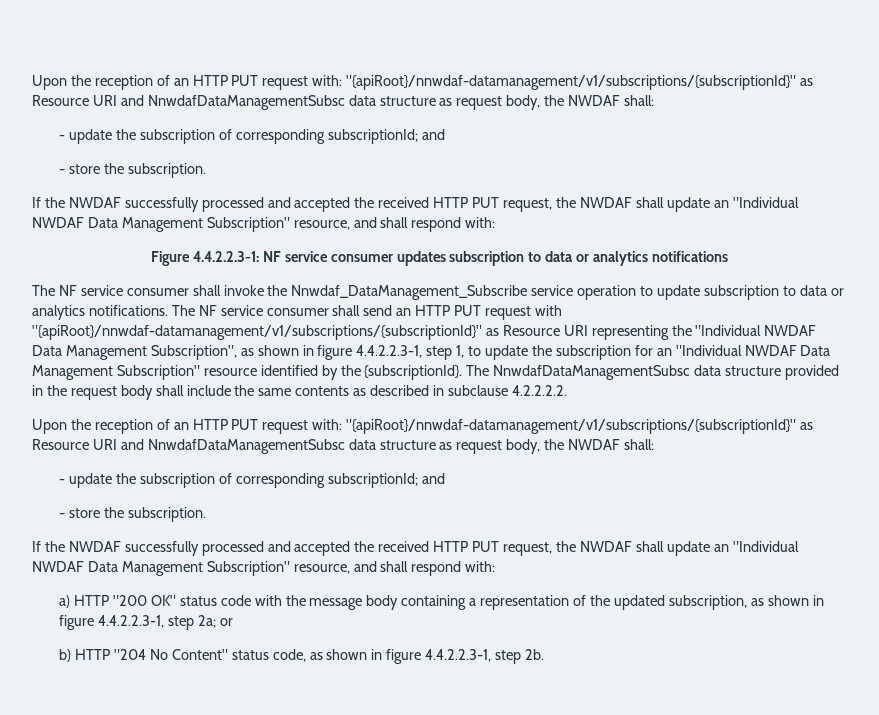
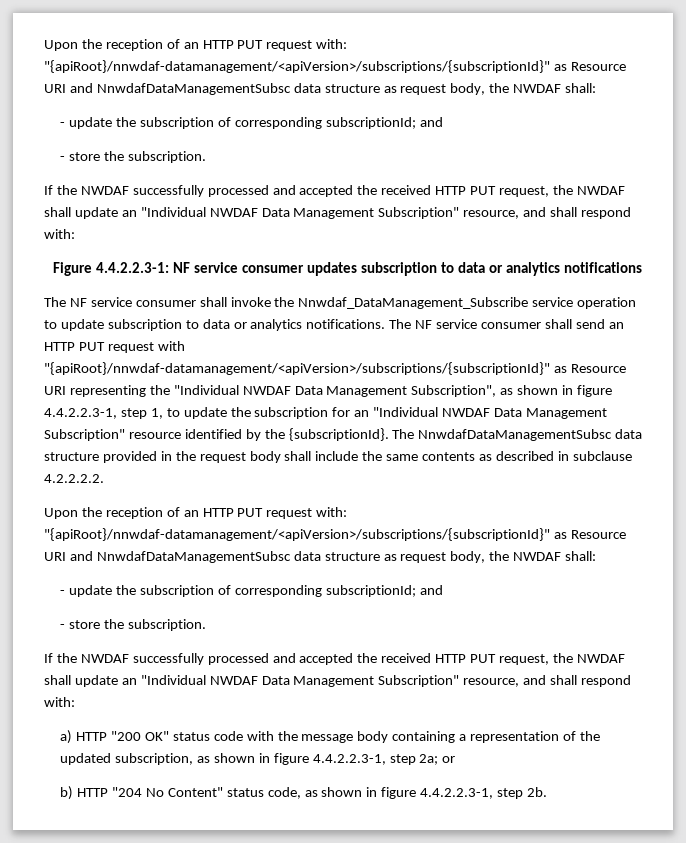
[32,75,797,90] Upon the reception of an HTTP PUT request with: "{apiRoot}/nnwdaf-datamanagement/v1/subscriptions/{subscriptionId}" -> [44,39,348,51] [44,60,550,73] Upon the reception of an HTTP PUT request with: "{apiRoot}/nnwdaf-datamanagement/<apiVersion>/subscriptions/{subscriptionId}"
[32,325,482,340] "{apiRoot}/nnwdaf-datamanagement/v1/subscriptions/{subscriptionId}" -> [44,362,550,375] "{apiRoot}/nnwdaf-datamanagement/<apiVersion>/subscriptions/{subscriptionId}"
[346,419,797,434] "{apiRoot}/nnwdaf-datamanagement/v1/subscriptions/{subscriptionId}" -> [44,528,550,541] "{apiRoot}/nnwdaf-datamanagement/<apiVersion>/subscriptions/{subscriptionId}"

